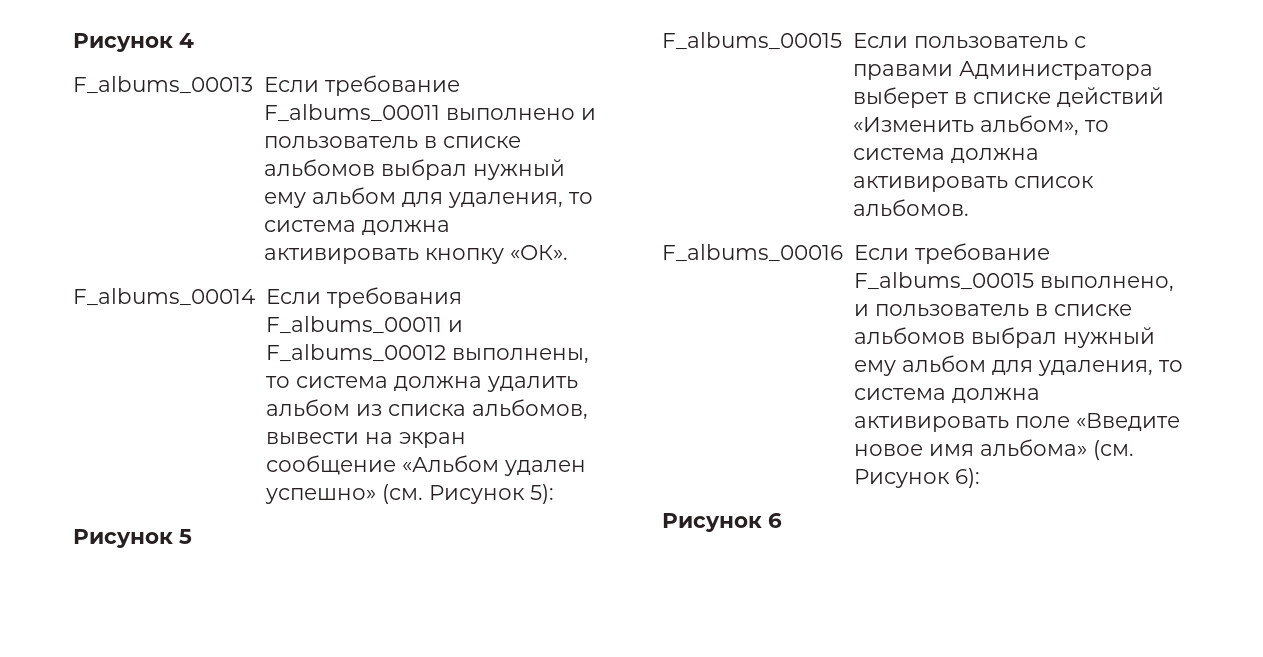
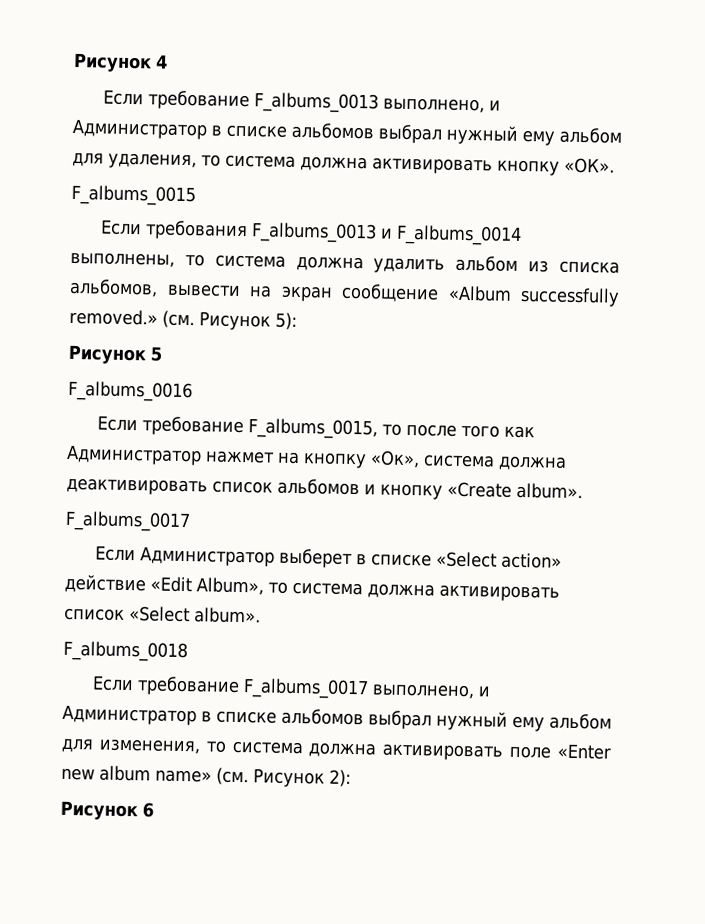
[73,75,460,96] [263,104,596,122] [263,136,418,149] F_albums_00013 Если требование F_albums_00011 выполнено и пользователь -> [103,89,502,114] [72,118,208,140] Если требование F_albums_0013 выполнено, и Администратор
[73,288,255,306] F_albums_00014 -> [71,184,196,207] F_albums_0015 //
[265,316,463,334] [265,344,446,362] F_albums_00011 и F_albums_00012 -> [251,222,523,246] F_albums_0013 и F_albums_0014
[401,455,586,476] [264,488,376,504] «Альбом удален успешно» -> [447,285,620,307] [69,308,158,326] «Album successfully removed.»
[662,32,1086,50] [852,61,1153,80] [852,87,1164,108] [852,115,1079,136] F_albums_00015 Если пользователь с правами Администратора выберет в списке действий «Изменить альбом», -> [68,380,193,403] [97,415,536,440] [66,444,567,471] [66,477,583,500] [65,510,191,533] [95,545,563,569] [64,573,264,596] F_albums_0016 // Если требование F_albums_0015, то после того как Администратор нажмет на кнопку «Ок», система должна деактивировать список альбомов и кнопку «Create album». // F_albums_0017 // Если Администратор выберет в списке «Select action» действие «Edit Album»,
[852,199,969,217] [662,243,1050,264] [853,272,1174,292] [853,304,1132,317] [853,327,1155,348] [853,355,1153,376] альбомов. // F_albums_00016 Если требование F_albums_00015 выполнено, и пользователь в списке альбомов выбрал нужный ему альбом для удаления, -> [129,606,261,624] [63,640,188,663] [92,675,492,700] [62,704,612,732] [61,738,201,755] «Select album». // F_albums_0018 // Если требование F_albums_0017 выполнено, и Администратор в списке альбомов выбрал нужный ему альбом для изменения,
[1075,413,1180,431] [853,439,1134,460] [853,468,980,488] «Введите новое имя альбома» (см. Рисунок 6): -> [557,743,612,760] [61,765,351,788] «Enter new album name» (см. Рисунок 2):

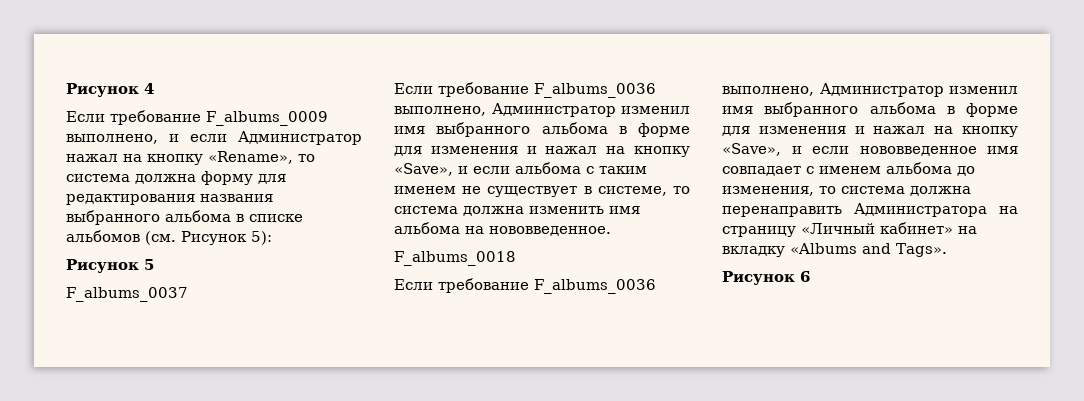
[254,92,502,114] [72,118,622,146] [72,152,615,176] [71,184,196,207] [101,219,523,246] [70,251,620,274] [69,278,620,307] [69,308,158,326] F_albums_0013 выполнено, и Администратор в списке альбомов выбрал нужный ему альбом для удаления, то система должна активировать кнопку «ОК». // F_albums_0015 // Если требования F_albums_0013 и F_albums_0014 выполнены, то система должна удалить альбом из списка альбомов, вывести на экран сообщение «Album successfully removed.» -> [206,111,328,126] [66,131,362,145] [66,151,315,165] [66,171,286,185] [66,194,273,205] [66,210,303,225] [66,230,140,242] F_albums_0009 выполнено, и если Администратор нажал на кнопку «Rename», то система должна форму для редактирования названия выбранного альбома в списке альбомов
[68,380,193,403] [97,415,536,440] [66,444,567,471] [66,477,583,500] [65,510,191,533] [95,545,563,569] [64,573,560,602] [64,606,261,624] [63,640,188,663] [92,675,492,700] [62,704,612,732] [61,738,612,761] [61,765,351,788] F_albums_0016 // Если требование F_albums_0015, то после того как Администратор нажмет на кнопку «Ок», система должна деактивировать список альбомов и кнопку «Create album». // F_albums_0017 // Если Администратор выберет в списке «Select action» действие «Edit Album», то система должна активировать список «Select album». // F_albums_0018 // Если требование F_albums_0017 выполнено, и Администратор в списке альбомов выбрал нужный ему альбом для изменения, то система должна активировать поле «Enter new album name» (см. Рисунок 2): -> [66,287,188,302] [394,82,656,98] [394,103,690,117] [394,122,690,137] [394,146,690,157] [394,162,647,176] [394,186,690,197] [394,206,640,216] [394,222,611,236] [394,251,516,266] [394,278,656,294] [722,83,1018,97] [722,102,1018,117] [722,126,1018,137] [722,143,1018,156] [722,162,975,176] [722,186,971,196] [722,203,1018,217] [722,222,977,237] [722,243,947,257] F_albums_0037 // Если требование F_albums_0036 выполнено, Администратор изменил имя выбранного альбома в форме для изменения и нажал на кнопку «Save», и если альбома с таким именем не существует в системе, то система должна изменить имя альбома на нововведенное. // F_albums_0018 // Если требование F_albums_0036 выполнено, Администратор изменил имя выбранного альбома в форме для изменения и нажал на кнопку «Save», и если нововведенное имя совпадает с именем альбома до изменения, то система должна перенаправить Администратора на страницу «Личный кабинет» на вкладку «Albums and Tags».

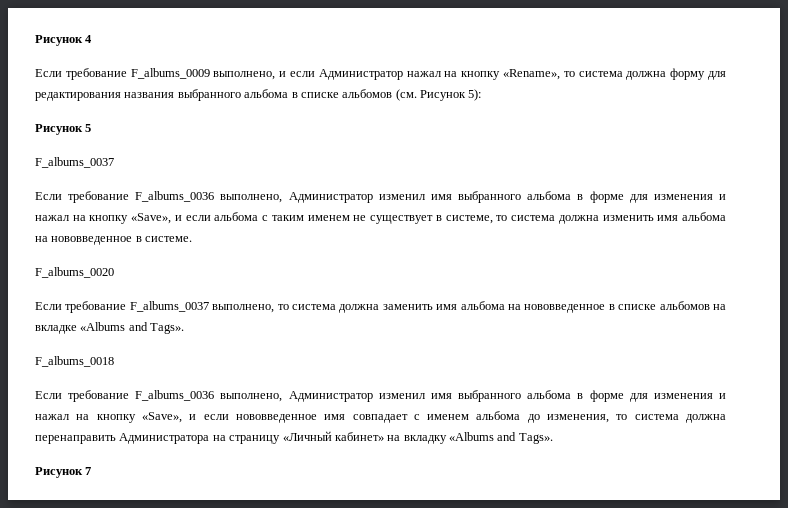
[489,226,611,236] нововведенное. -> [51,236,193,245] [35,267,114,278] [35,301,726,313] [35,322,185,334] нововведенное в системе. // F_albums_0020 // Если требование F_albums_0037 выполнено, то система должна заменить имя альбома на нововведенное в списке альбомов на вкладке «Albums and Tags».
[800,271,810,282] 6 -> [85,467,92,475] 7

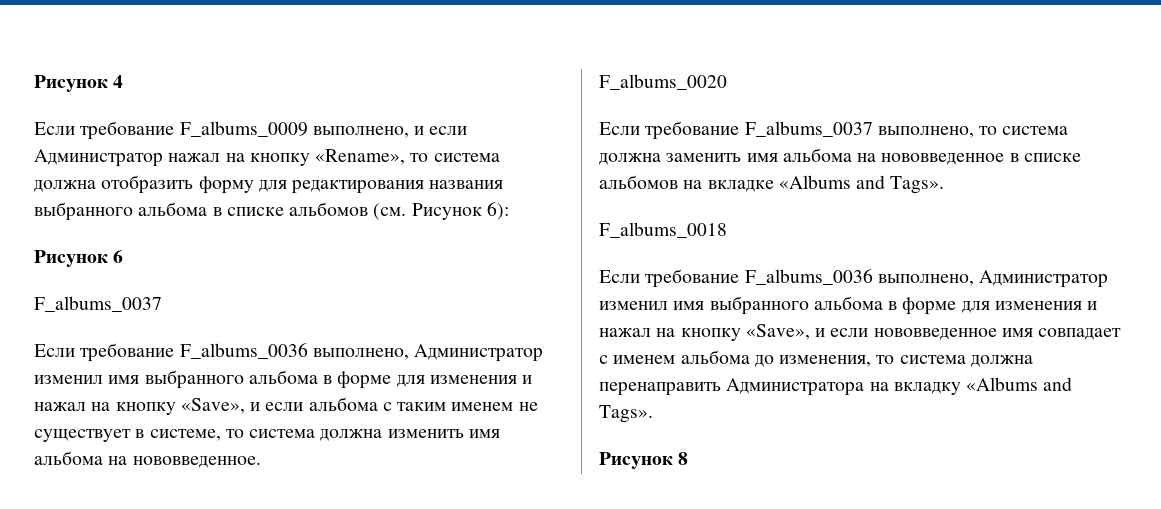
(667, 75) none -> [101,175,194,194] отобразить
[468,89,482,101] [35,124,92,135] 5): // Рисунок 5 -> [486,202,509,220] [34,250,124,267] 6): // Рисунок 6
[51,236,193,245] нововведенное в системе. -> [132,456,261,468] нововведенное.
[229,431,401,444] страницу «Личный кабинет» на -> (889, 386) none
[85,467,92,475] 7 -> [678,452,689,465] 8

